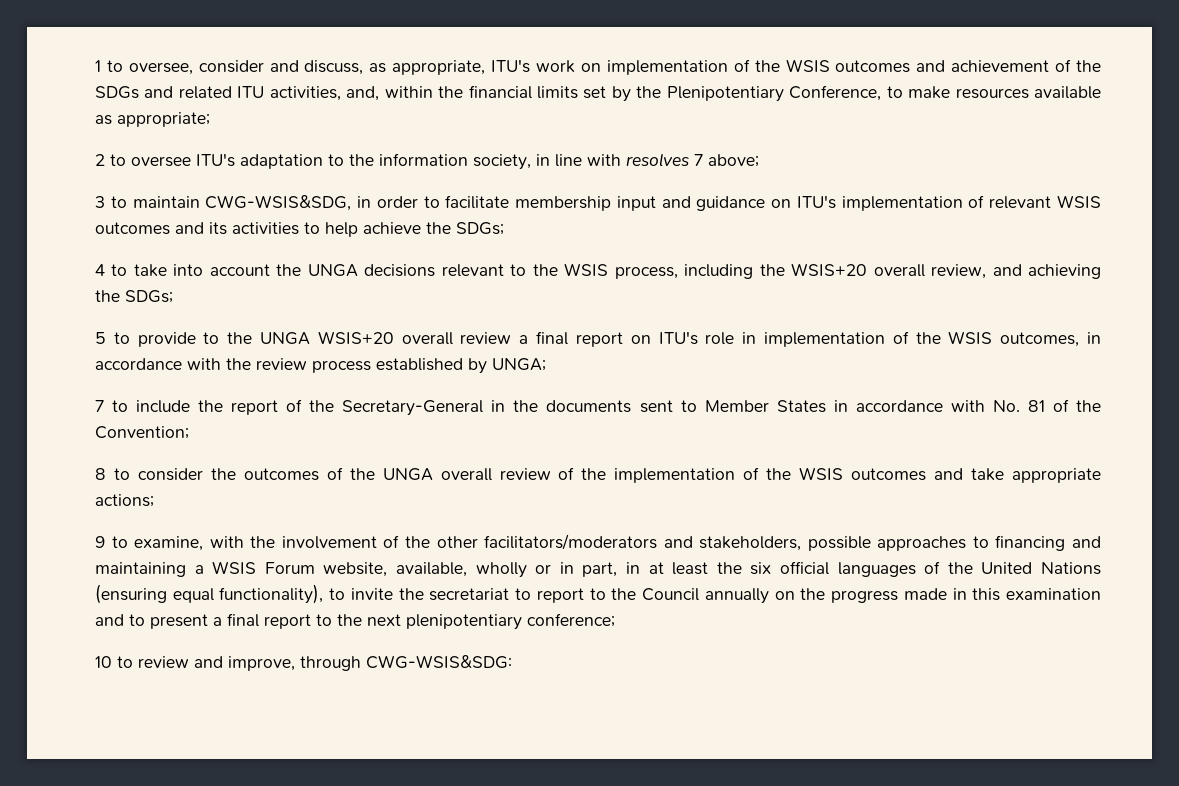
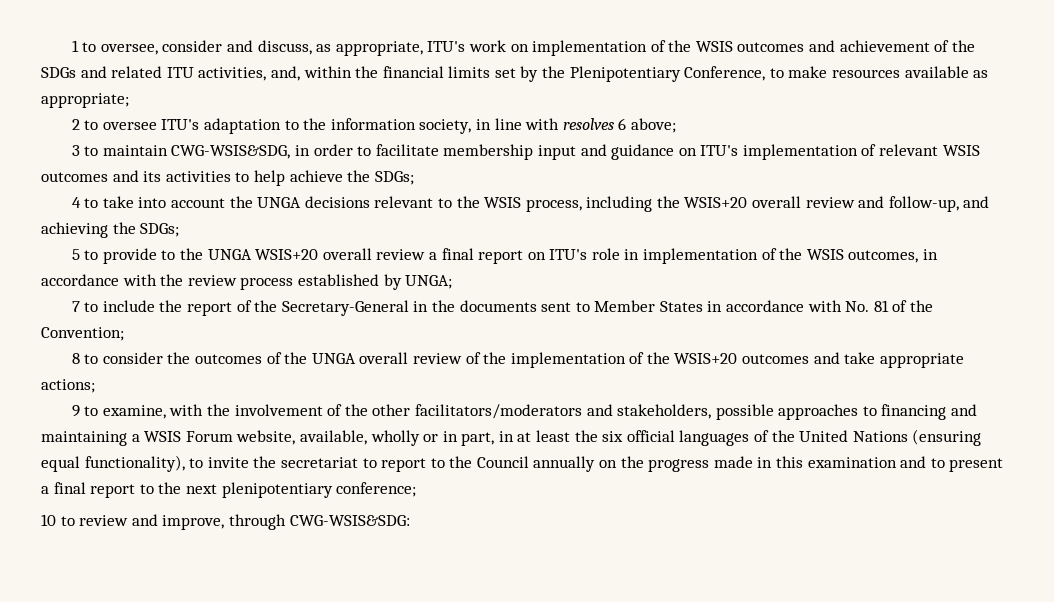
[694,154,703,166] 7 -> [618,118,627,130] 6
[931,264,987,279] review, -> [805,196,959,212] review and follow-up,
[799,467,844,480] WSIS -> [674,353,738,364] WSIS+20

